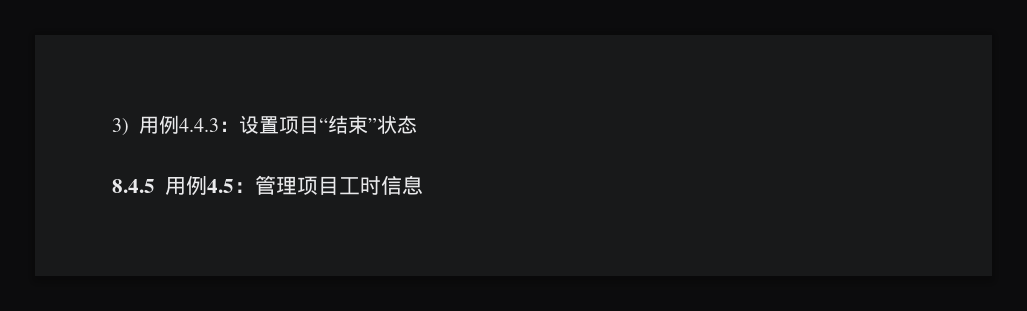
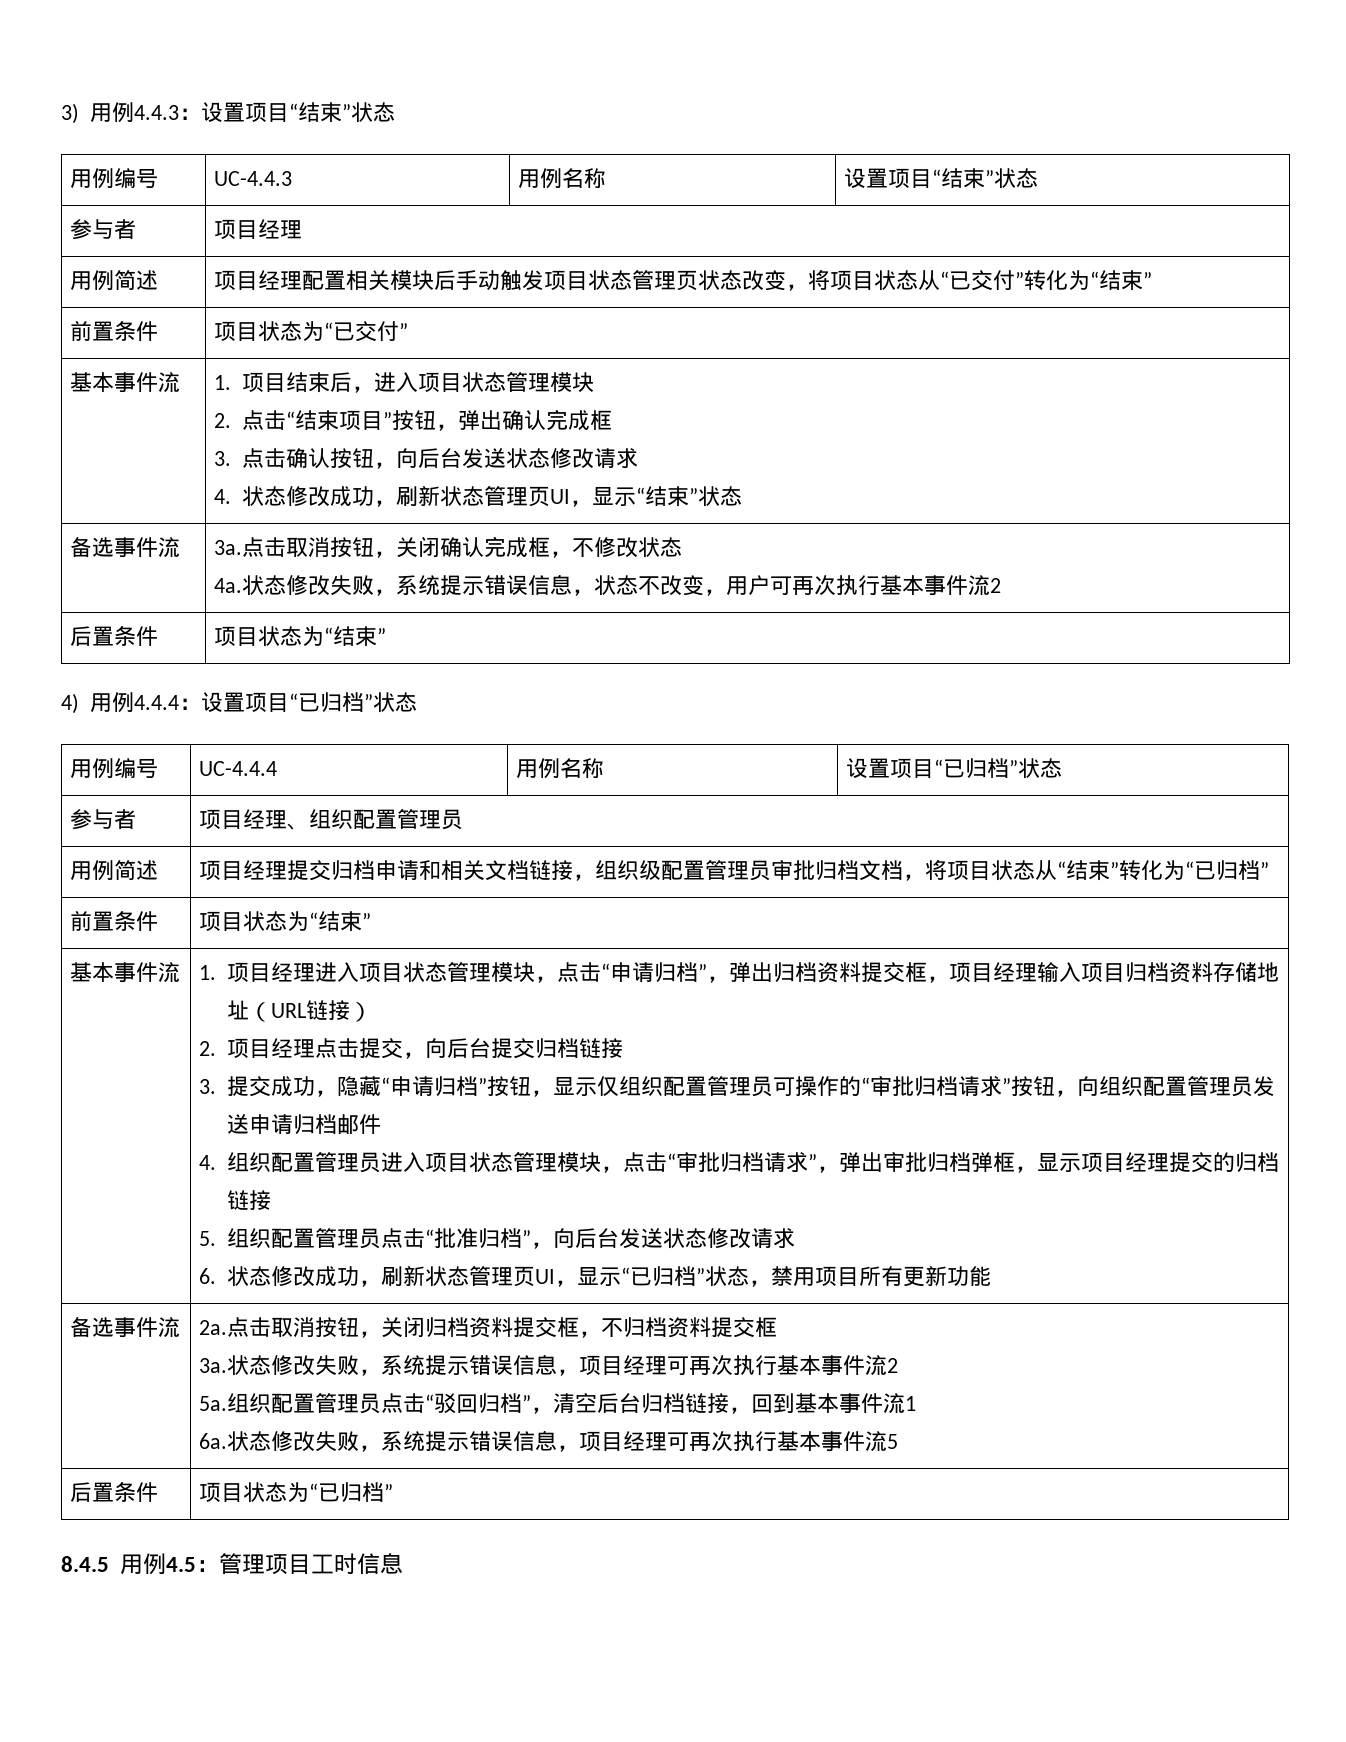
(417, 124) none -> [70,168,159,189] [214,171,293,186] [518,168,607,189] [844,168,1039,189] [70,219,137,240] [214,219,303,239] [70,270,159,291] [214,269,1153,291] [70,320,159,341] [214,321,409,342] [70,372,181,393] [214,372,594,393] [214,409,612,431] [214,448,638,469] [214,486,742,507] [70,537,181,558] [214,536,683,558] [214,574,1002,596] [70,626,159,646] [214,626,387,647] [61,692,417,714] [70,758,159,779] [199,761,278,776] [516,758,605,779] [846,758,1063,779] [70,809,137,830] [199,809,464,830] [70,860,159,881] [199,859,1270,881] [70,910,159,931] [199,911,372,932] [70,962,181,983] [199,962,1279,983] [226,1000,372,1022] [199,1038,623,1059] [199,1076,1275,1097] [226,1114,381,1134] [199,1152,1279,1173] [226,1190,271,1210] [199,1228,795,1249] [199,1266,991,1287] [70,1317,181,1338] [199,1316,778,1338] [199,1354,899,1376] [199,1393,917,1414] [199,1430,899,1452] [70,1482,159,1502] [199,1482,394,1503] // 用例编号 | UC-4.4.3 | 用例名称 | 设置项目“结束”状态 // 参与者 | 项目经理 // 用例简述 | 项目经理配置相关模块后手动触发项目状态管理页状态改变，将项目状态从“已交付”转化为“结束” // 前置条件 | 项目状态为“已交付” // 基本事件流 | 1.项目结束后，进入项目状态管理模块 // 2.点击“结束项目”按钮，弹出确认完成框 // 3.点击确认按钮，向后台发送状态修改请求 // 4.状态修改成功，刷新状态管理页UI，显示“结束”状态 // 备选事件流 | 3a.点击取消按钮，关闭确认完成框，不修改状态 // 4a.状态修改失败，系统提示错误信息，状态不改变，用户可再次执行基本事件流2 // 后置条件 | 项目状态为“结束” // 4)用例4.4.4：设置项目“已归档”状态 // 用例编号 | UC-4.4.4 | 用例名称 | 设置项目“已归档”状态 // 参与者 | 项目经理、组织配置管理员 // 用例简述 | 项目经理提交归档申请和相关文档链接，组织级配置管理员审批归档文档，将项目状态从“结束”转化为“已归档” // 前置条件 | 项目状态为“结束” // 基本事件流 | 1.项目经理进入项目状态管理模块，点击“申请归档”，弹出归档资料提交框，项目经理输入项目归档资料存储地址（URL链接） // 2.项目经理点击提交，向后台提交归档链接 // 3.提交成功，隐藏“申请归档”按钮，显示仅组织配置管理员可操作的“审批归档请求”按钮，向组织配置管理员发送申请归档邮件 // 4.组织配置管理员进入项目状态管理模块，点击“审批归档请求”，弹出审批归档弹框，显示项目经理提交的归档链接 // 5.组织配置管理员点击“批准归档”，向后台发送状态修改请求 // 6.状态修改成功，刷新状态管理页UI，显示“已归档”状态，禁用项目所有更新功能 // 备选事件流 | 2a.点击取消按钮，关闭归档资料提交框，不归档资料提交框 // 3a.状态修改失败，系统提示错误信息，项目经理可再次执行基本事件流2 // 5a.组织配置管理员点击“驳回归档”，清空后台归档链接，回到基本事件流1 // 6a.状态修改失败，系统提示错误信息，项目经理可再次执行基本事件流5 // 后置条件 | 项目状态为“已归档”

